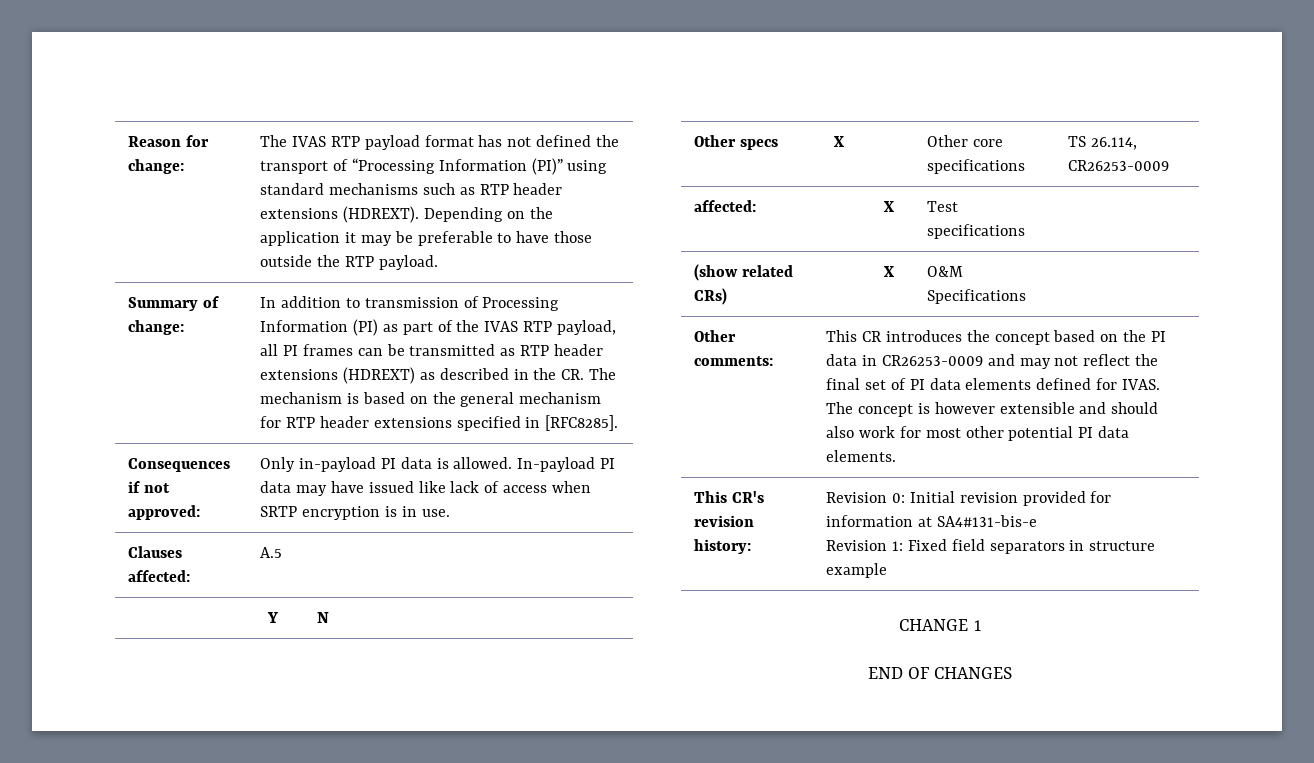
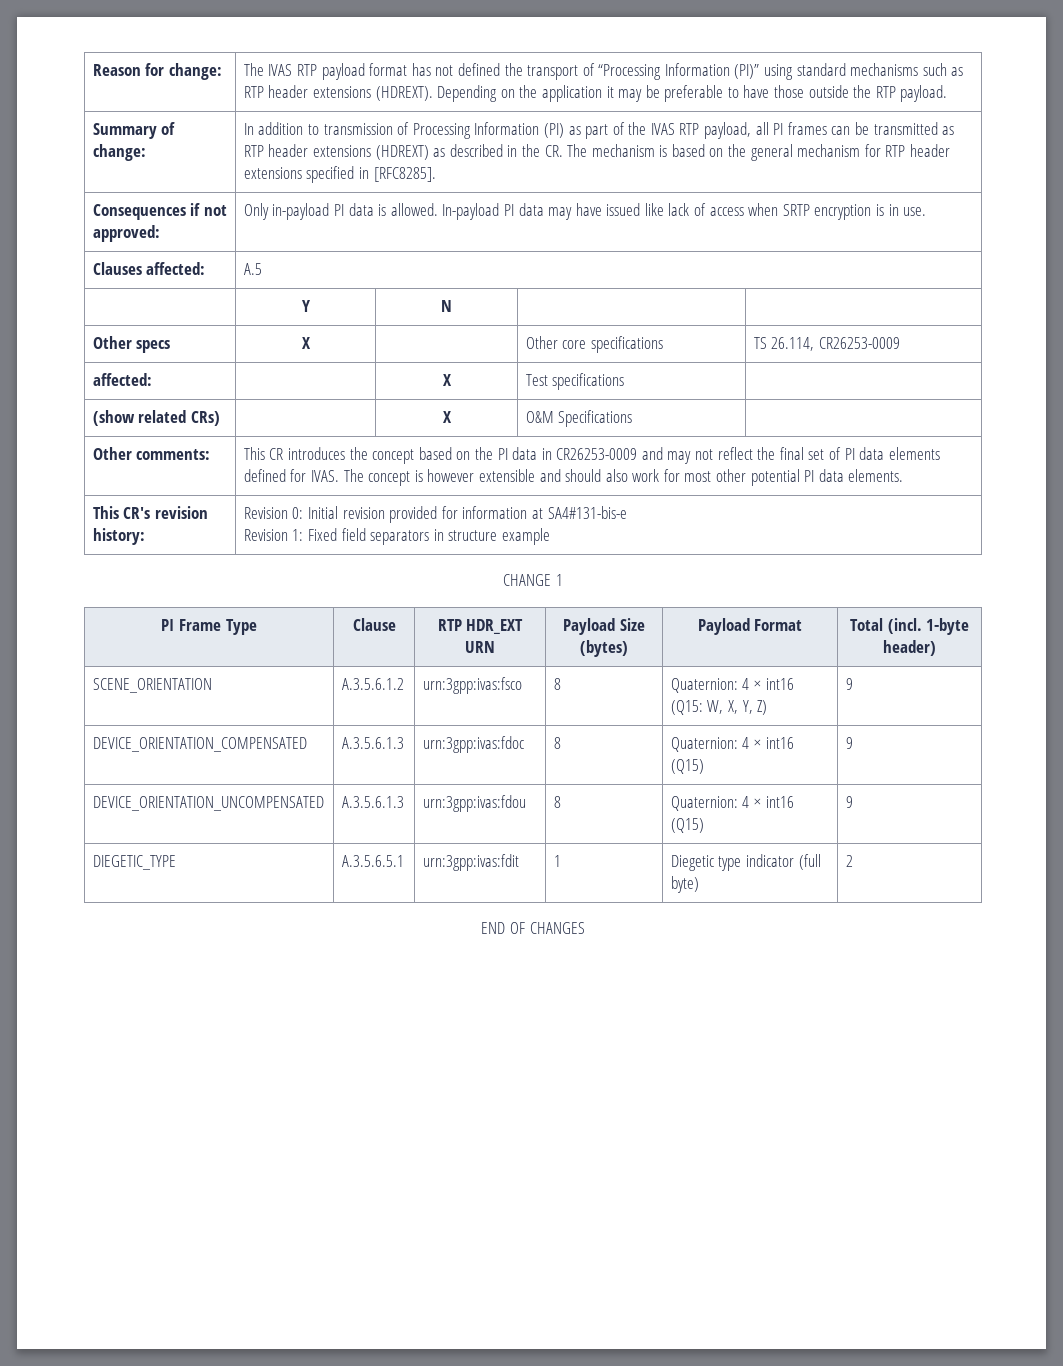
(981, 625) none -> [161,619,257,635] [352,618,396,631] [437,619,524,634] [465,641,495,653] [563,618,645,635] [580,640,628,657] [697,618,803,635] [849,618,970,635] [883,640,936,656] [92,678,212,693] [341,678,404,690] [422,677,522,694] [553,678,561,690] [670,678,794,693] [670,700,768,715] [845,678,853,690] [92,737,307,752] [341,737,404,749] [422,736,524,753] [553,737,561,749] [670,737,794,752] [670,759,704,774] [845,737,853,749] [92,796,324,811] [341,796,404,808] [422,795,526,812] [553,796,561,808] [670,796,794,811] [670,818,704,833] [845,796,853,808] [92,855,176,870] [341,855,404,867] [422,854,519,871] [553,855,561,867] [670,854,821,871] [670,876,699,893] [845,855,853,867] // PI Frame Type | Clause | RTP HDR_EXT URN | Payload Size (bytes) | Payload Format | Total (incl. 1-byte header) // SCENE_ORIENTATION | A.3.5.6.1.2 | urn:3gpp:ivas:fsco | 8 | Quaternion: 4 × int16 (Q15: W, X, Y, Z) | 9 // DEVICE_ORIENTATION_COMPENSATED | A.3.5.6.1.3 | urn:3gpp:ivas:fdoc | 8 | Quaternion: 4 × int16 (Q15) | 9 // DEVICE_ORIENTATION_UNCOMPENSATED | A.3.5.6.1.3 | urn:3gpp:ivas:fdou | 8 | Quaternion: 4 × int16 (Q15) | 9 // DIEGETIC_TYPE | A.3.5.6.5.1 | urn:3gpp:ivas:fdit | 1 | Diegetic type indicator (full byte) | 2

